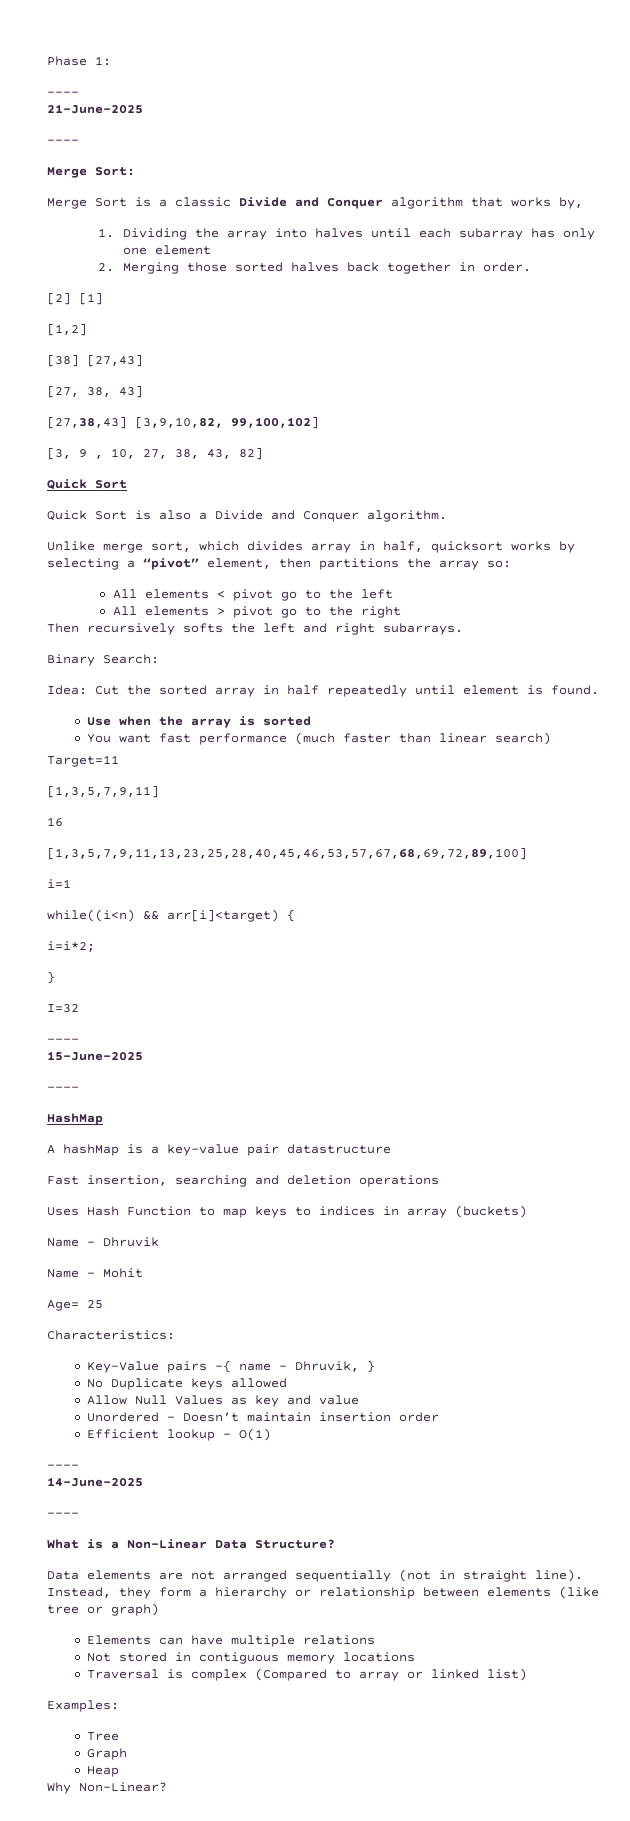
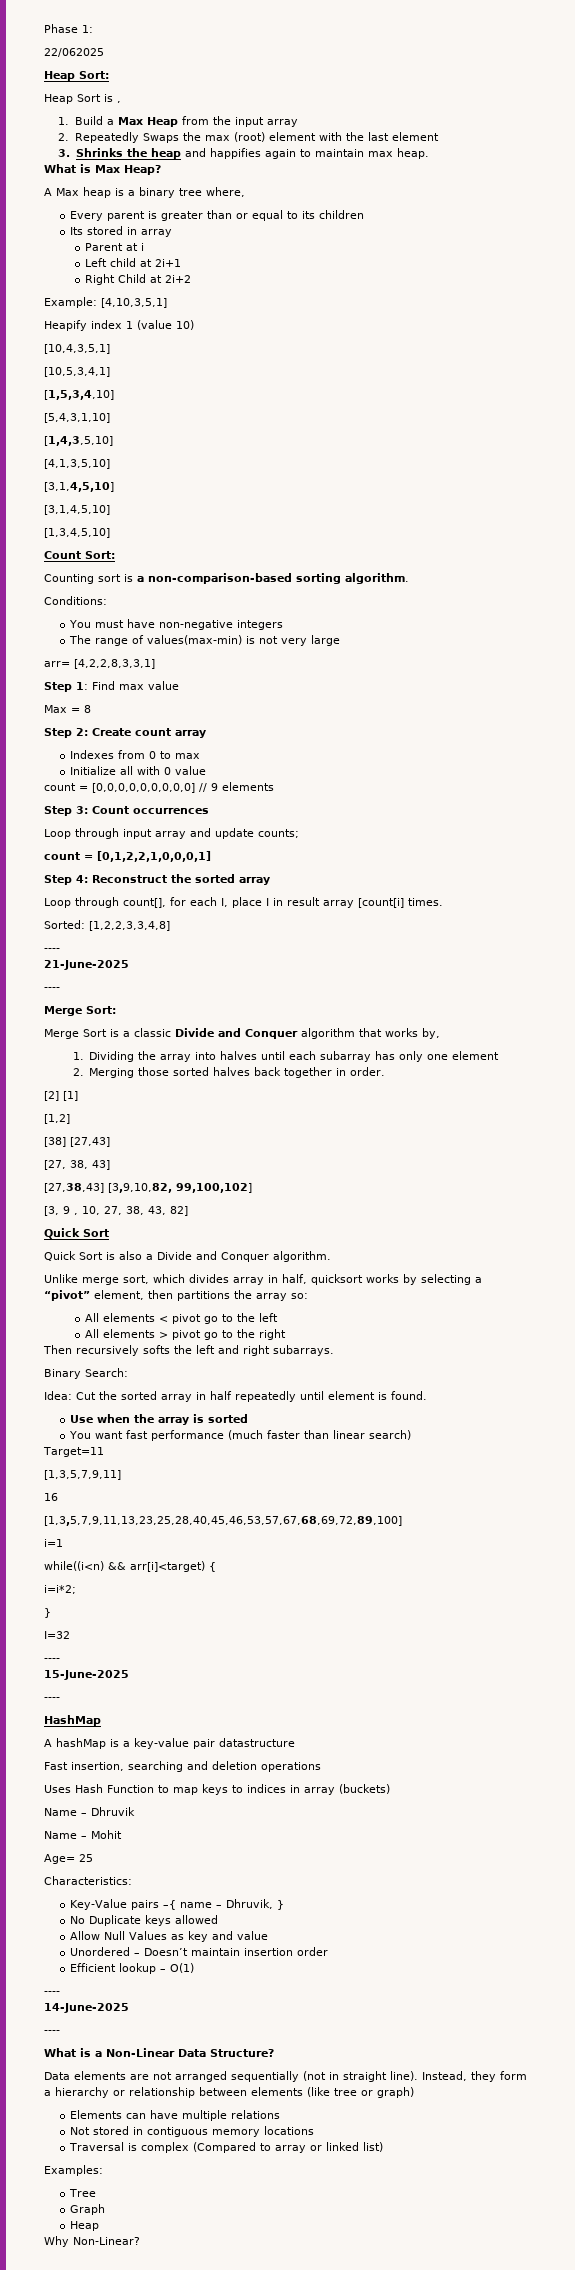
(111, 61) none -> [44,48,104,57] [44,71,109,81] [44,94,121,104] [58,116,298,127] [58,132,439,143] [58,148,429,159] [44,164,161,175] [44,187,245,198] [70,210,365,221] [70,226,173,237] [84,243,144,251] [84,258,181,267] [84,274,191,285] [44,297,167,308] [44,320,194,331] [44,344,110,354] [44,367,110,377] [44,390,114,400] [44,413,110,423] [44,436,113,446] [44,459,110,469] [44,482,114,492] [44,505,110,515] [44,528,110,538] [44,551,115,559] [44,573,409,584] [44,596,107,605] [69,619,284,630] [69,635,341,646] [44,659,155,669] [44,681,179,692] [44,705,91,713] [44,728,206,738] [70,750,201,759] [70,766,207,775] [44,782,274,793] [44,806,209,816] [44,828,299,839] [44,851,211,862] [44,874,270,885] [44,897,443,908] [44,920,170,931] // 22/062025 // Heap Sort: // Heap Sort is , // 1. Build a Max Heap from the input array // 2. Repeatedly Swaps the max (root) element with the last element // 3. Shrinks the heap and happifies again to maintain max heap. // What is Max Heap? // A Max heap is a binary tree where, // Every parent is greater than or equal to its children // Its stored in array // Parent at i // Left child at 2i+1 // Right Child at 2i+2 // Example: [4,10,3,5,1] // Heapify index 1 (value 10) // [10,4,3,5,1] // [10,5,3,4,1] // [1,5,3,4,10] // [5,4,3,1,10] // [1,4,3,5,10] // [4,1,3,5,10] // [3,1,4,5,10] // [3,1,4,5,10] // [1,3,4,5,10] // Count Sort: // Counting sort is a non-comparison-based sorting algorithm. // Conditions: // You must have non-negative integers // The range of values(max-min) is not very large // arr= [4,2,2,8,3,3,1] // Step 1: Find max value // Max = 8 // Step 2: Create count array // Indexes from 0 to max // Initialize all with 0 value // count = [0,0,0,0,0,0,0,0,0] // 9 elements // Step 3: Count occurrences // Loop through input array and update counts; // count = [0,1,2,2,1,0,0,0,1] // Step 4: Reconstruct the sorted array // Loop through count[], for each I, place I in result array [count[i] times. // Sorted: [1,2,2,3,3,4,8]

